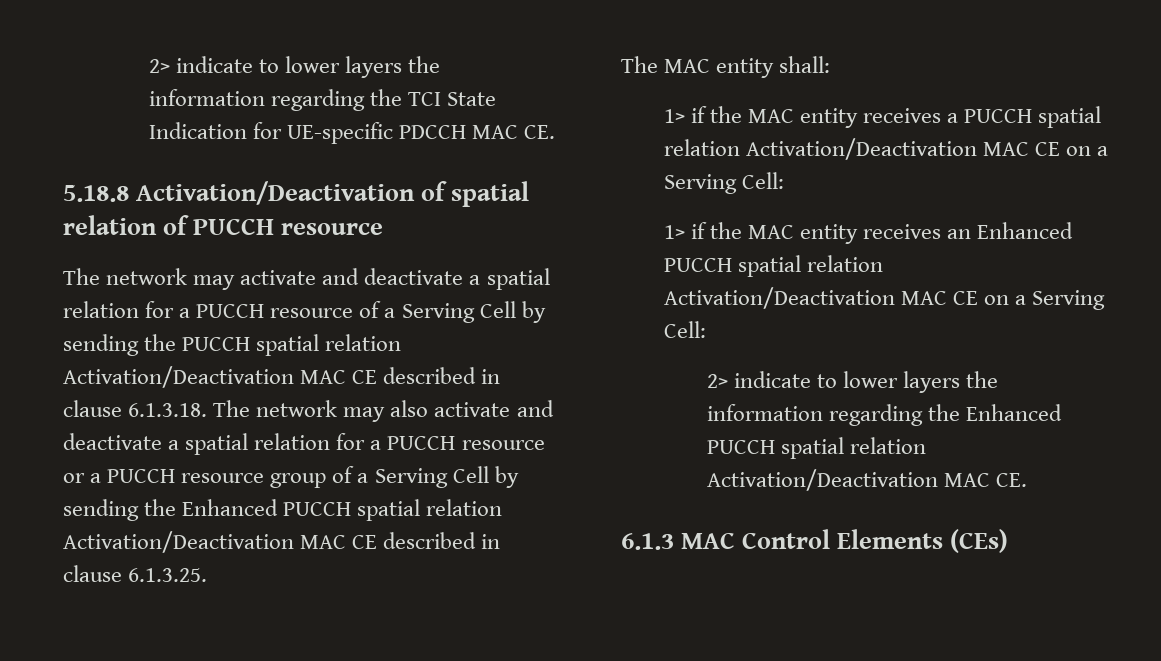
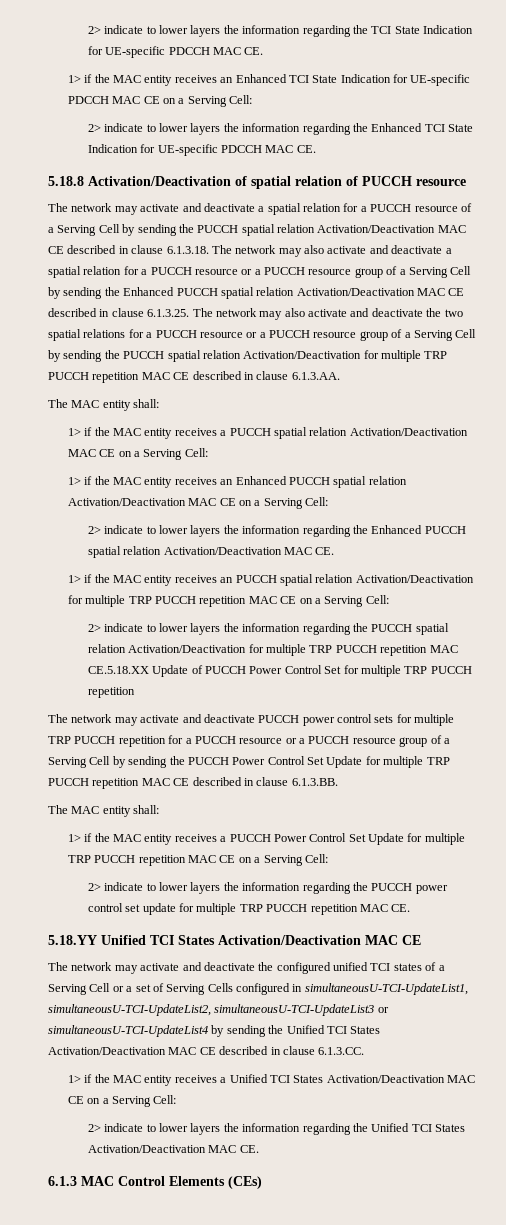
(555, 132) none -> [67,74,471,86] [67,95,253,107] [87,123,474,135] [87,144,316,156] // 1> if the MAC entity receives an Enhanced TCI State Indication for UE-specific PDCCH MAC CE on a Serving Cell: // 2> indicate to lower layers the information regarding the Enhanced TCI State Indication for UE-specific PDCCH MAC CE.
(208, 575) none -> [192,308,463,320] [48,329,477,341] [48,350,448,362] [48,371,340,383] The network may also activate and deactivate the two spatial relations for a PUCCH resource or a PUCCH resource group of a Serving Cell by sending the PUCCH spatial relation Activation/Deactivation for multiple TRP PUCCH repetition MAC CE described in clause 6.1.3.AA.
(1027, 480) none -> [67,574,474,586] [67,595,389,607] [87,623,449,635] [87,644,458,656] [87,665,472,677] [87,687,135,698] [48,714,455,726] [48,735,450,747] [48,756,450,768] [48,777,338,789] [48,805,160,817] [67,833,465,845] [67,854,328,866] [87,882,448,894] [87,903,411,915] [48,935,421,945] [48,962,445,974] [48,983,468,995] [48,1004,389,1016] [48,1025,381,1037] [48,1046,365,1055] [67,1074,476,1086] [67,1095,177,1107] [87,1123,466,1135] [87,1145,259,1153] // 1> if the MAC entity receives an PUCCH spatial relation Activation/Deactivation for multiple TRP PUCCH repetition MAC CE on a Serving Cell: // 2> indicate to lower layers the information regarding the PUCCH spatial relation Activation/Deactivation for multiple TRP PUCCH repetition MAC CE.5.18.XX Update of PUCCH Power Control Set for multiple TRP PUCCH repetition // The network may activate and deactivate PUCCH power control sets for multiple TRP PUCCH repetition for a PUCCH resource or a PUCCH resource group of a Serving Cell by sending the PUCCH Power Control Set Update for multiple TRP PUCCH repetition MAC CE described in clause 6.1.3.BB. // The MAC entity shall: // 1> if the MAC entity receives a PUCCH Power Control Set Update for multiple TRP PUCCH repetition MAC CE on a Serving Cell: // 2> indicate to lower layers the information regarding the PUCCH power control set update for multiple TRP PUCCH repetition MAC CE. // 5.18.YY Unified TCI States Activation/Deactivation MAC CE // The network may activate and deactivate the configured unified TCI states of a Serving Cell or a set of Serving Cells configured in simultaneousU-TCI-UpdateList1, simultaneousU-TCI-UpdateList2, simultaneousU-TCI-UpdateList3 or simultaneousU-TCI-UpdateList4 by sending the Unified TCI States Activation/Deactivation MAC CE described in clause 6.1.3.CC. // 1> if the MAC entity receives a Unified TCI States Activation/Deactivation MAC CE on a Serving Cell: // 2> indicate to lower layers the information regarding the Unified TCI States Activation/Deactivation MAC CE.

